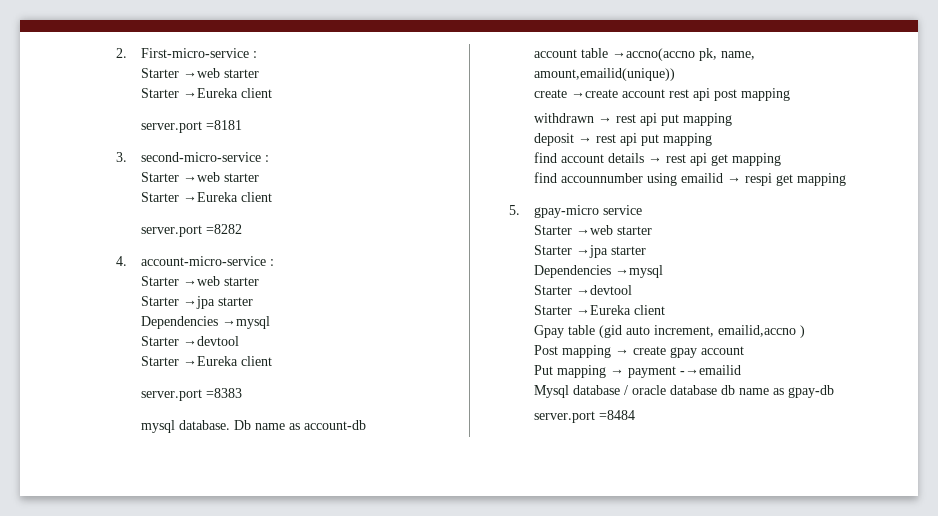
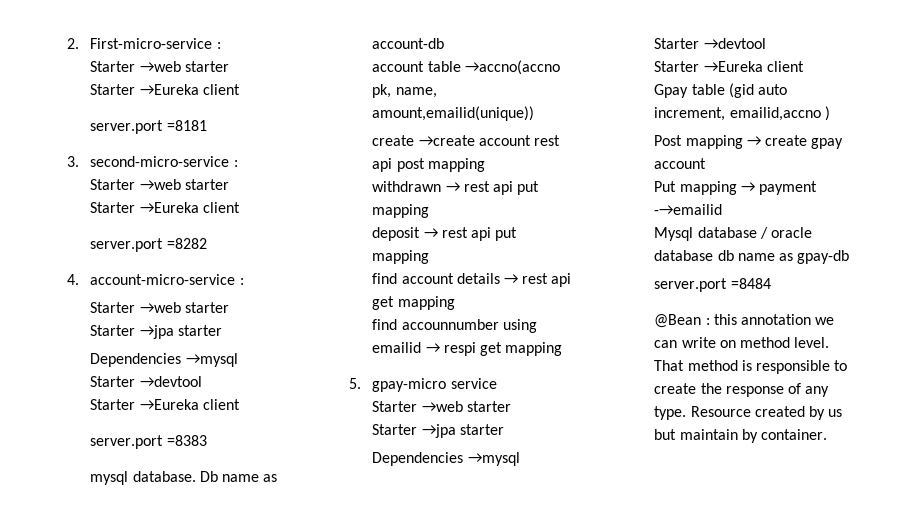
(635, 415) none -> [654,314,835,328] [654,337,830,348] [654,360,848,374] [654,383,830,397] [654,406,843,420] [654,429,827,443] // @Bean : this annotation we can write on method level. That method is responsible to create the response of any type. Resource created by us but maintain by container.

